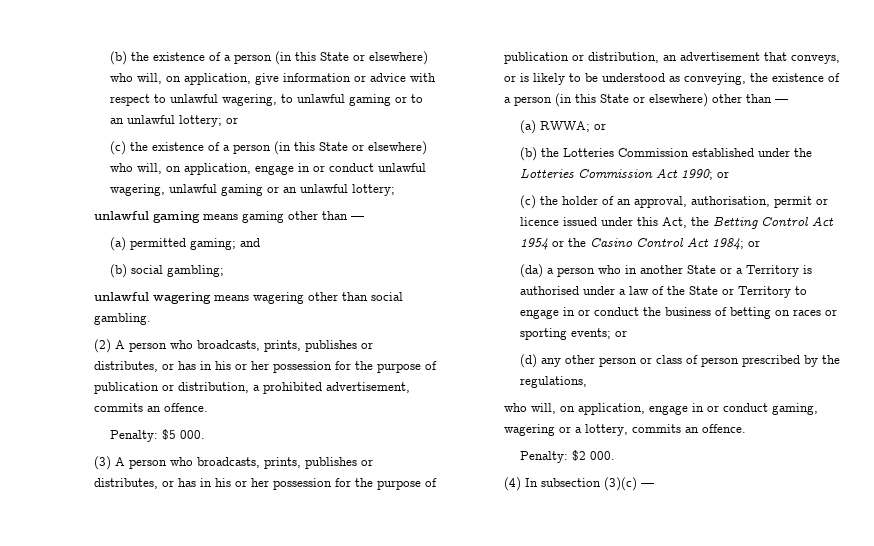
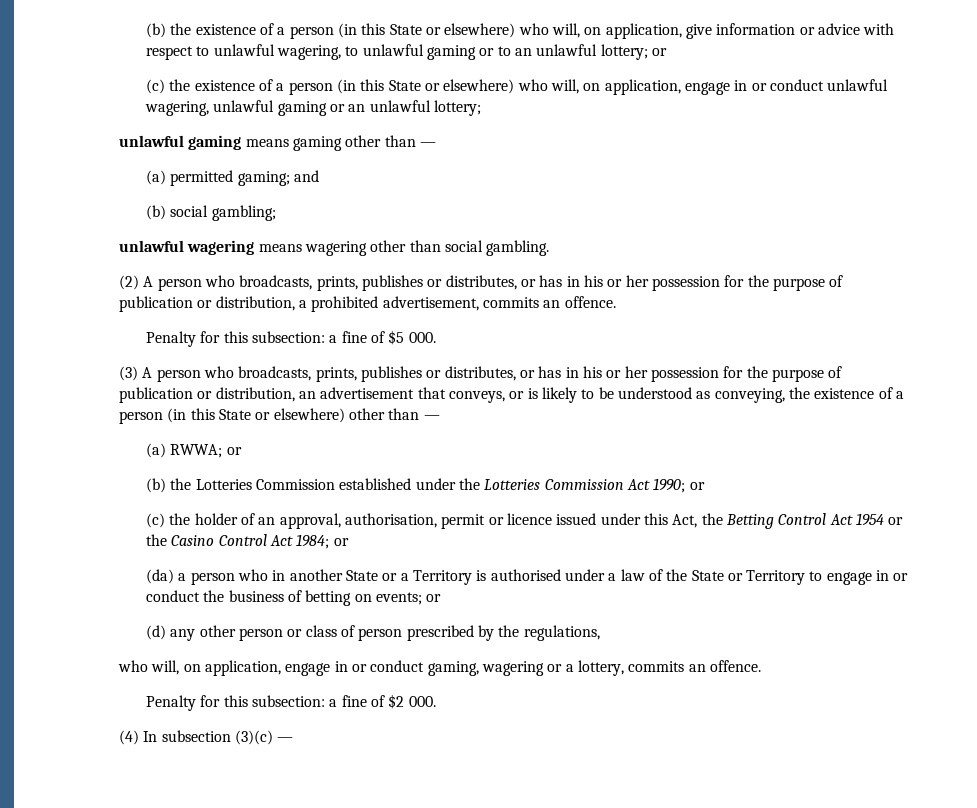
[110,430,159,442] Penalty: -> [146,331,385,347] Penalty for this subsection: a fine of
[793,309,838,316] [520,328,568,340] races or sporting -> (372, 598) none
[520,451,569,463] Penalty: -> [146,695,385,711] Penalty for this subsection: a fine of

